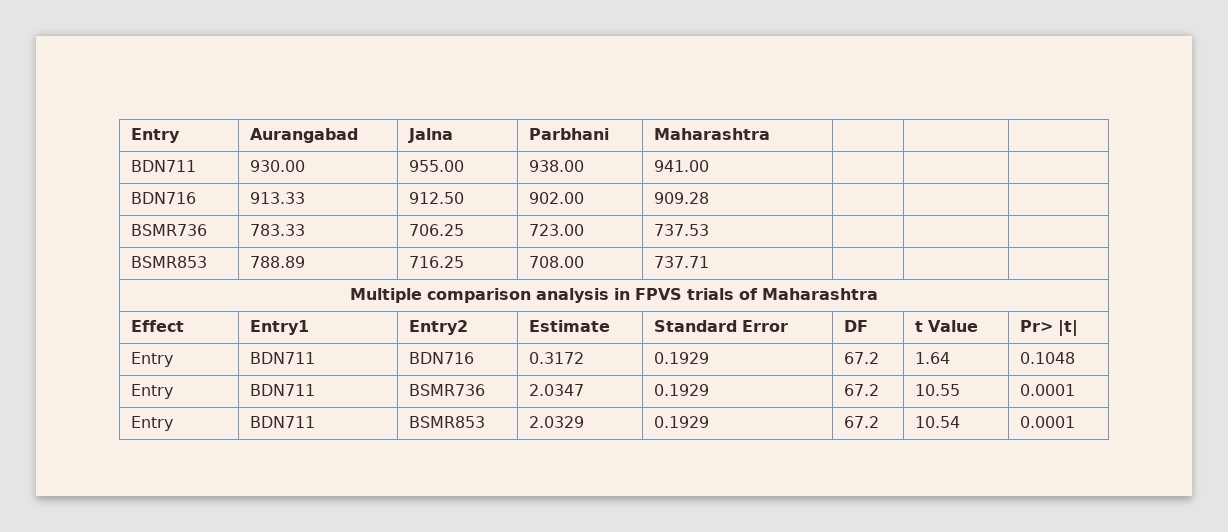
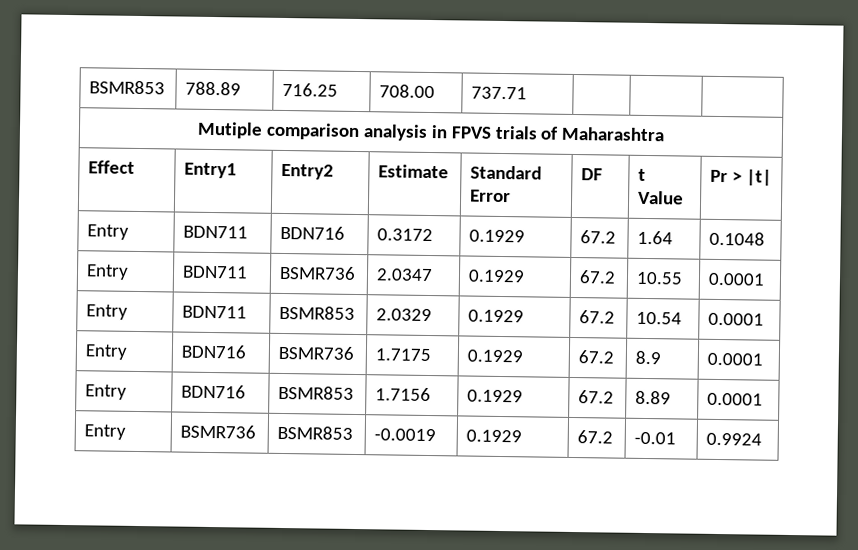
[130,128,180,143] [249,128,358,143] [407,128,453,143] [528,128,609,140] [653,128,770,140] [130,160,196,172] [249,160,305,172] [408,160,464,172] [528,160,584,172] [653,160,709,172] [130,192,196,204] [249,192,305,204] [408,192,464,204] [528,192,584,204] [653,192,709,204] [130,224,207,236] [249,224,305,236] [408,224,464,236] [528,224,584,236] [653,224,709,236] Entry | Aurangabad | Jalna | Parbhani | Maharashtra | | | // BDN711 | 930.00 | 955.00 | 938.00 | 941.00 | | | // BDN716 | 913.33 | 912.50 | 902.00 | 909.28 | | | // BSMR736 | 783.33 | 706.25 | 723.00 | 737.53 | | | // -> (89, 87) none
[350,288,422,303] Multiple -> [196,121,263,139] Mutiple
[1019,320,1053,332] Pr> -> [710,169,743,183] Pr >
(1075, 422) none -> [85,344,129,360] [181,344,248,359] [278,345,356,360] [375,348,432,362] [467,349,524,363] [578,350,615,364] [635,350,662,365] [707,352,764,366] [85,384,128,400] [181,384,247,399] [278,385,355,400] [375,387,432,402] [467,389,524,403] [578,390,615,404] [635,390,672,405] [707,392,764,406] [84,424,127,440] [180,424,257,439] [277,425,354,440] [374,428,437,442] [466,429,523,443] [577,430,614,444] [634,431,677,445] [706,432,763,446] // Entry | BDN716 | BSMR736 | 1.7175 | 0.1929 | 67.2 | 8.9 | 0.0001 // Entry | BDN716 | BSMR853 | 1.7156 | 0.1929 | 67.2 | 8.89 | 0.0001 // Entry | BSMR736 | BSMR853 | -0.0019 | 0.1929 | 67.2 | -0.01 | 0.9924

